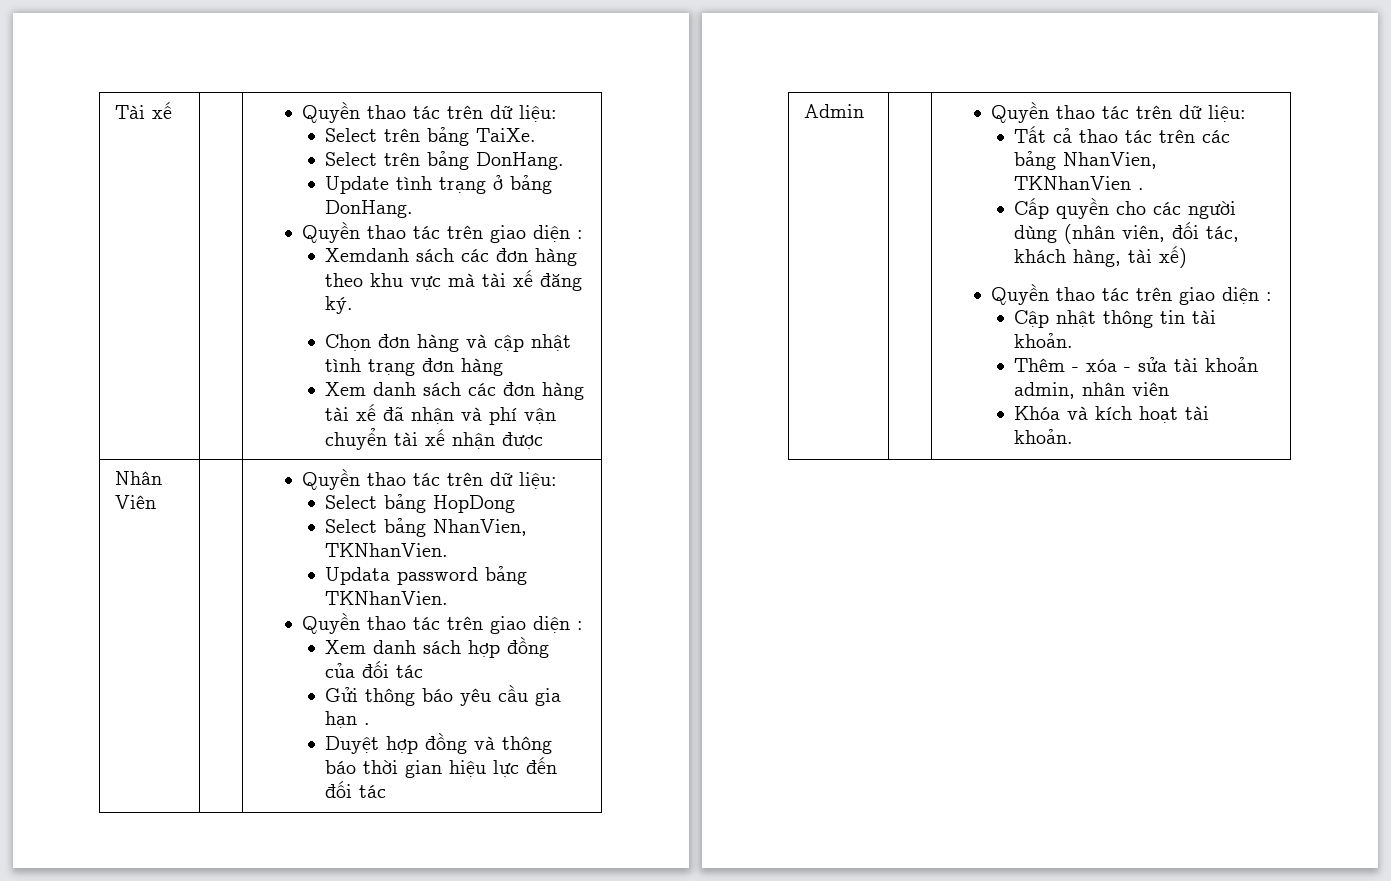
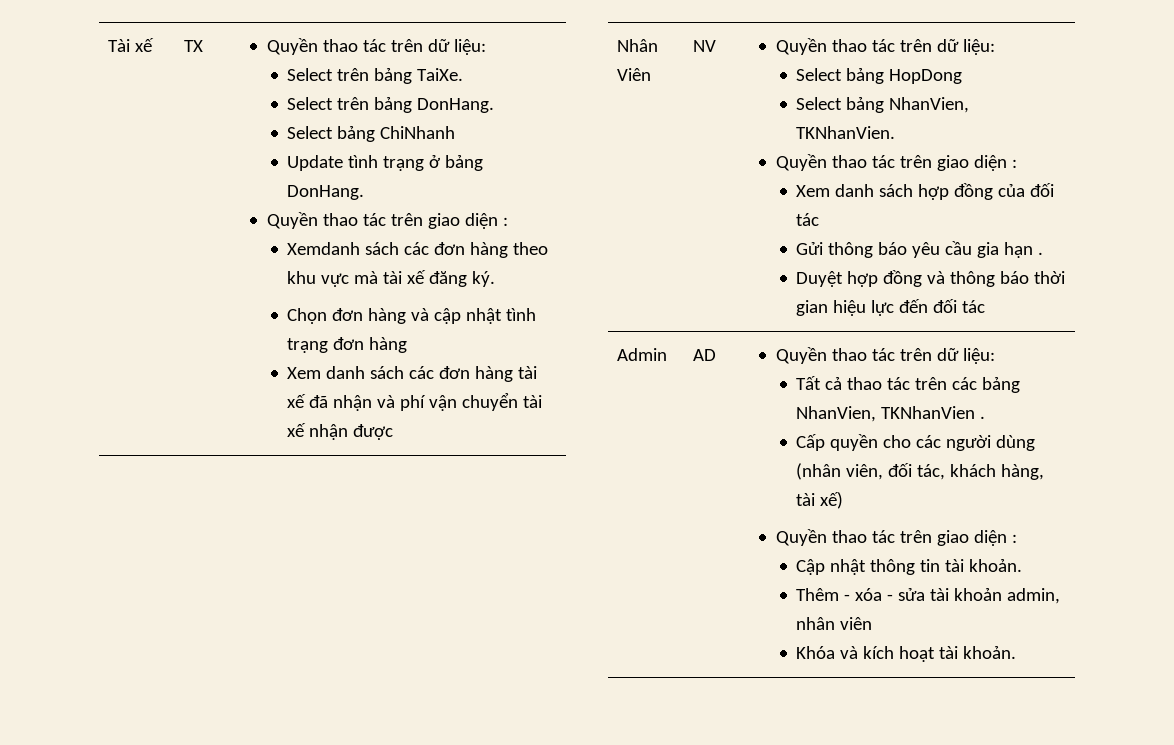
(173, 110) none -> [183,40,203,52] TX
(565, 161) none -> [287,126,456,142] // Select bảng ChiNhanh
(157, 502) none -> [692,40,716,52] NV
[325,566,528,585] [325,591,449,605] // Updata password bảng TKNhanVien. -> (896, 132) none
(865, 111) none -> [692,349,716,361] AD

